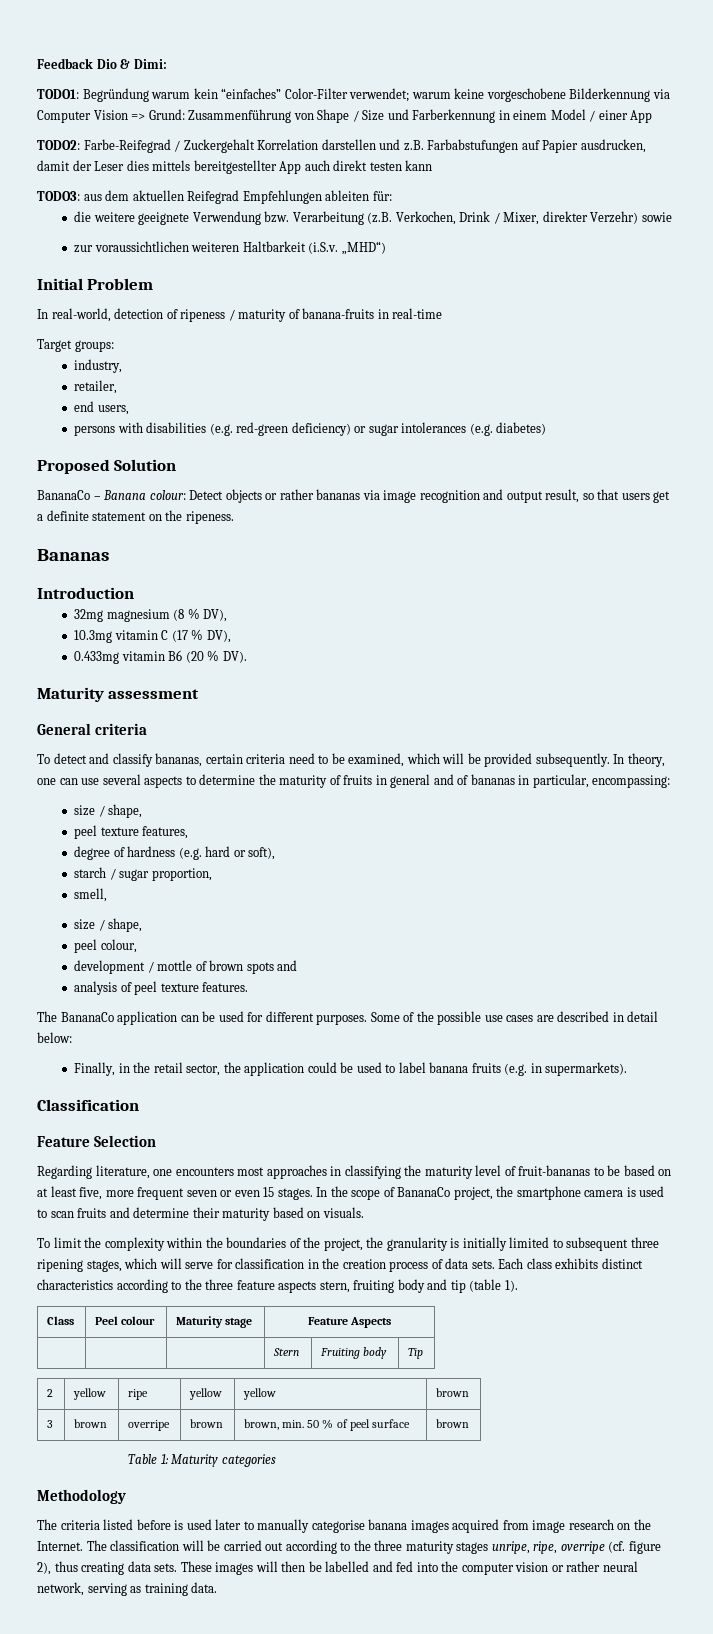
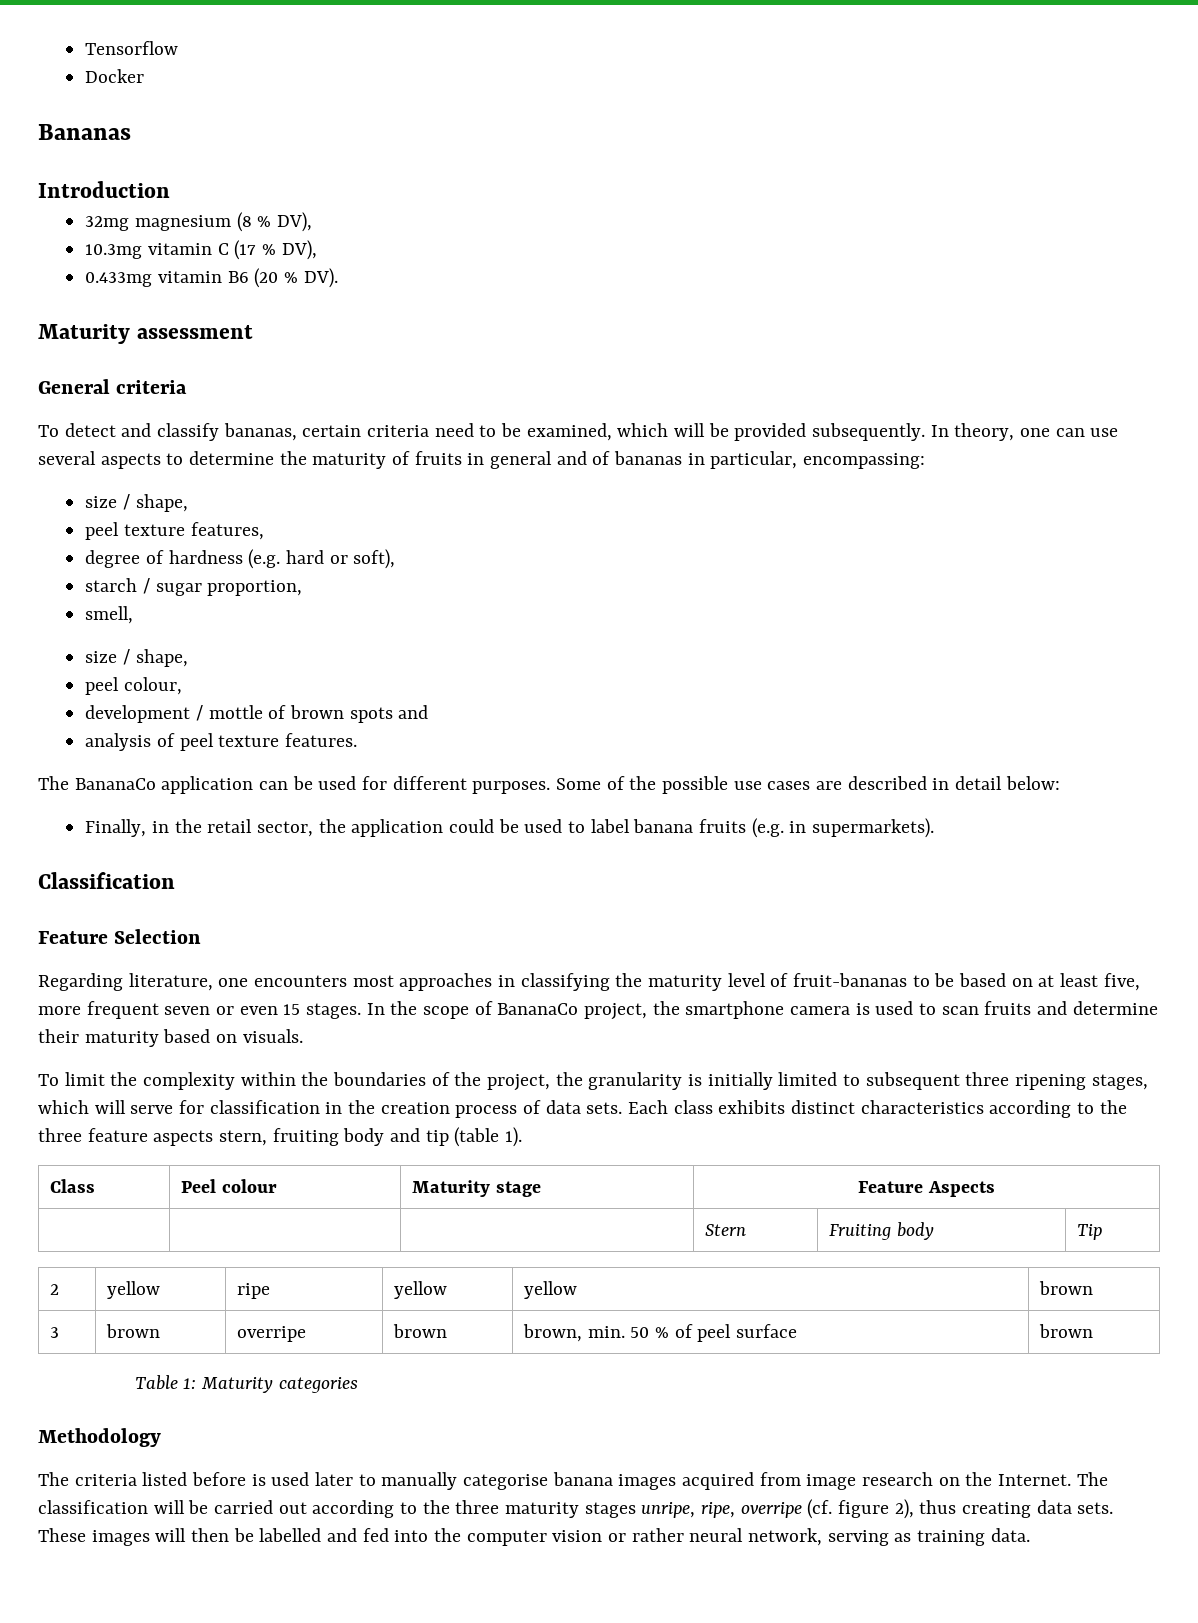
[37,58,167,69] [37,88,670,102] [37,109,653,123] [37,139,646,153] [37,160,433,174] [37,190,392,204] [74,211,672,225] [74,241,386,255] [37,278,154,290] [37,308,443,322] [37,339,114,352] [74,359,123,373] [74,380,118,394] [74,401,129,415] [74,422,547,436] [37,459,177,474] [37,489,671,503] [37,510,234,524] Feedback Dio & Dimi: // TODO1: Begründung warum kein “einfaches” Color-Filter verwendet; warum keine vorgeschobene Bilderkennung via Computer Vision => Grund: Zusammenführung von Shape / Size und Farberkennung in einem Model / einer App // TODO2: Farbe-Reifegrad / Zuckergehalt Korrelation darstellen und z.B. Farbabstufungen auf Papier ausdrucken, damit der Leser dies mittels bereitgestellter App auch direkt testen kann // TODO3: aus dem aktuellen Reifegrad Empfehlungen ableiten für: // die weitere geeignete Verwendung bzw. Verarbeitung (z.B. Verkochen, Drink / Mixer, direkter Verzehr) sowie // zur voraussichtlichen weiteren Haltbarkeit (i.S.v. „MHD“) // Initial Problem // In real-world, detection of ripeness / maturity of banana-fruits in real-time // Target groups: // industry, // retailer, // end users, // persons with disabilities (e.g. red-green deficiency) or sugar intolerances (e.g. diabetes) // Proposed Solution // BananaCo – Banana colour: Detect objects or rather bananas via image recognition and output result, so that users get a definite statement on the ripeness. -> [85,41,179,55] [85,69,145,83] Tensorflow // Docker

